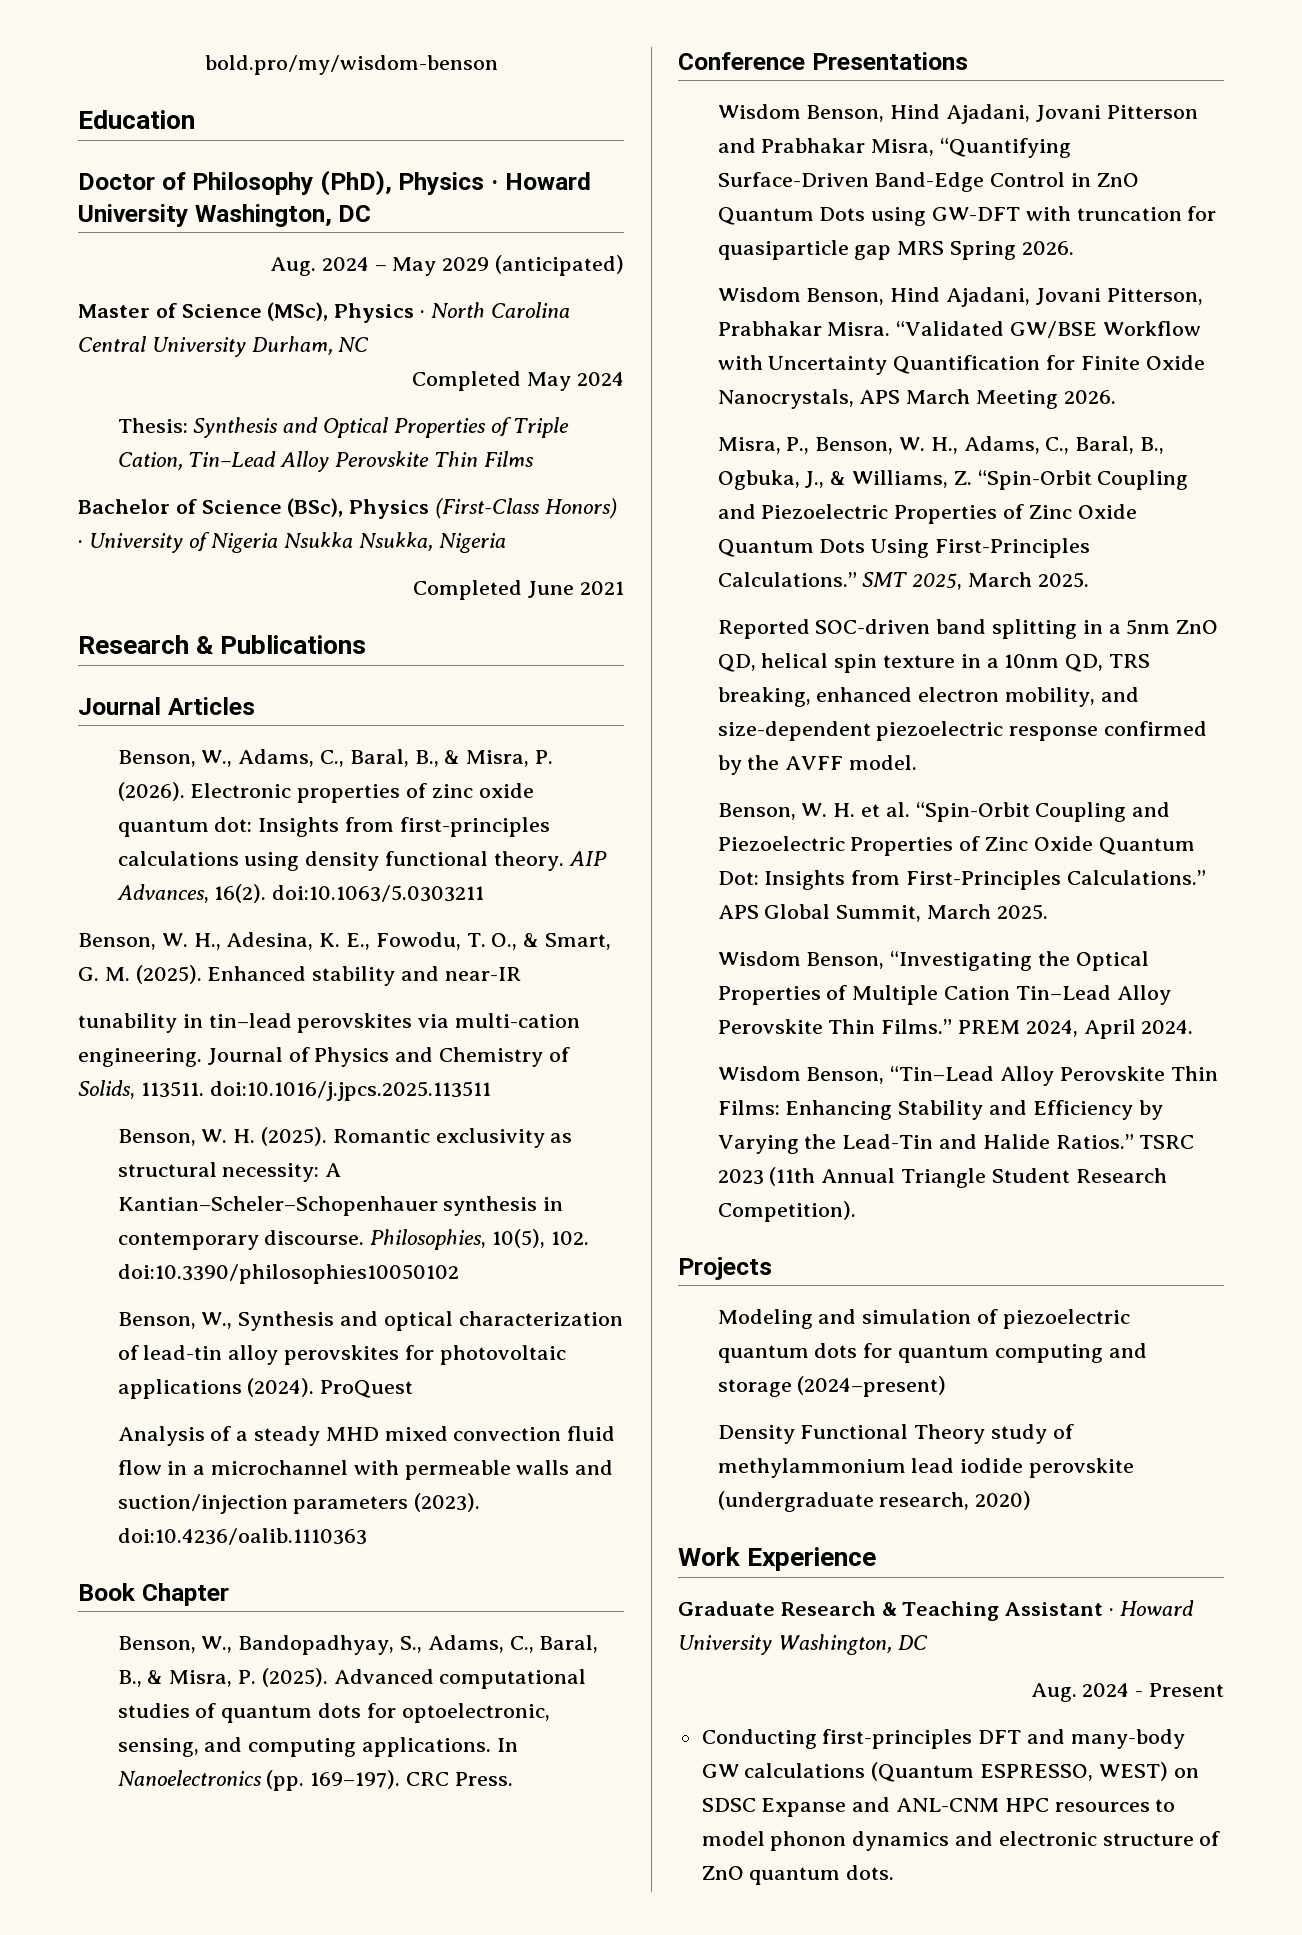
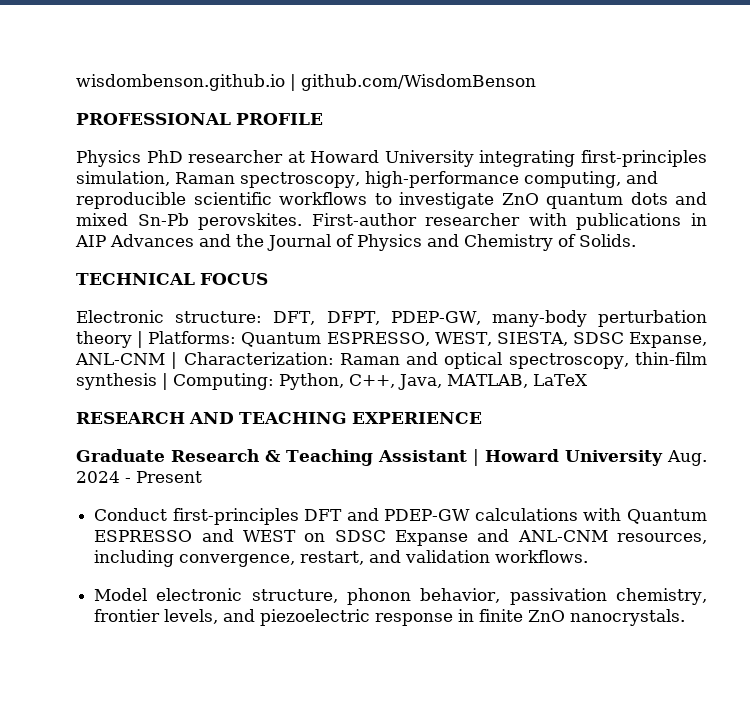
[204,55,498,75] [78,110,195,129] [78,170,591,196] [78,204,372,227] [269,255,624,276] [78,302,570,323] [78,336,370,357] [412,371,624,391] [117,417,570,438] [117,451,534,472] [78,498,617,519] [78,532,506,553] [413,580,624,600] [78,635,367,654] [78,697,255,715] [117,749,553,767] [117,782,534,803] [117,817,550,837] [117,851,607,871] [116,884,485,903] [78,932,612,950] [78,965,521,986] [78,1013,581,1033] [78,1048,202,1067] bold.pro/my/wisdom-benson // Education // Doctor of Philosophy (PhD), Physics · Howard University Washington, DC // Aug. 2024 – May 2029 (anticipated) // Master of Science (MSc), Physics · North Carolina Central University Durham, NC // Completed May 2024 // Thesis: Synthesis and Optical Properties of Triple Cation, Tin–Lead Alloy Perovskite Thin Films // Bachelor of Science (BSc), Physics (First-Class Honors) · University of Nigeria Nsukka Nsukka, Nigeria // Completed June 2021 // Research & Publications // Journal Articles // Benson, W., Adams, C., Baral, B., & Misra, P. (2026). Electronic properties of zinc oxide quantum dot: Insights from first-principles calculations using density functional theory. AIP Advances, 16(2). doi:10.1063/5.0303211 // Benson, W. H., Adesina, K. E., Fowodu, T. O., & Smart, G. M. (2025). Enhanced stability and near-IR // tunability in tin–lead perovskites via multi-cation engineering. -> [76,74,536,91] [76,113,323,125] [76,150,707,167] [76,171,658,188] [76,192,707,209] [76,213,707,230] [75,234,264,247] wisdombenson.github.io | github.com/WisdomBenson // PROFESSIONAL PROFILE // Physics PhD researcher at Howard University integrating first-principles simulation, Raman spectroscopy, high-performance computing, and reproducible scientific workflows to investigate ZnO quantum dots and mixed Sn-Pb perovskites. First-author researcher with publications in AIP Advances and the
[78,1080,491,1101] [117,1127,573,1148] [117,1162,342,1182] [117,1196,564,1216] [117,1229,589,1250] [117,1264,459,1284] [117,1311,623,1331] [117,1345,566,1365] [117,1378,414,1399] [117,1426,616,1446] [117,1460,614,1480] [117,1493,481,1514] [117,1528,367,1545] [78,1583,229,1606] [117,1635,599,1655] [117,1668,587,1689] [117,1703,550,1723] [117,1737,518,1757] [117,1770,513,1791] [678,52,968,70] [717,104,1198,124] [717,138,1071,158] [717,172,1139,192] [717,206,1217,226] [717,240,1074,260] [717,287,1203,307] [717,321,1201,338] [717,355,1205,375] [717,389,1116,409] [717,436,1164,454] [717,470,1189,490] [717,504,1137,524] [717,538,1090,558] [717,572,1089,590] [717,619,1219,639] [717,653,1150,673] [717,687,1139,707] [717,721,1207,741] [717,755,917,775] [717,802,1171,822] [717,836,1195,856] [717,870,1206,890] [717,904,1048,922] [717,951,1149,971] [717,985,1171,1005] [717,1019,1194,1039] [717,1066,1218,1086] [717,1100,1163,1120] [717,1134,1195,1154] [717,1167,1167,1188] [717,1201,856,1222] [678,1257,772,1280] [717,1309,1130,1329] [717,1343,1147,1363] [717,1376,947,1397] [717,1424,1074,1444] [717,1458,1134,1478] [717,1491,1032,1512] [678,1547,877,1571] Solids, 113511. doi:10.1016/j.jpcs.2025.113511 // Benson, W. H. (2025). Romantic exclusivity as structural necessity: A Kantian–Scheler–Schopenhauer synthesis in contemporary discourse. Philosophies, 10(5), 102. doi:10.3390/philosophies10050102 // Benson, W., Synthesis and optical characterization of lead-tin alloy perovskites for photovoltaic applications (2024). ProQuest // Analysis of a steady MHD mixed convection fluid flow in a microchannel with permeable walls and suction/injection parameters (2023). doi:10.4236/oalib.1110363 // Book Chapter // Benson, W., Bandopadhyay, S., Adams, C., Baral, B., & Misra, P. (2025). Advanced computational studies of quantum dots for optoelectronic, sensing, and computing applications. In Nanoelectronics (pp. 169–197). CRC Press. // Conference Presentations // Wisdom Benson, Hind Ajadani, Jovani Pitterson and Prabhakar Misra, “Quantifying Surface-Driven Band-Edge Control in ZnO Quantum Dots using GW-DFT with truncation for quasiparticle gap MRS Spring 2026. // Wisdom Benson, Hind Ajadani, Jovani Pitterson, Prabhakar Misra. “Validated GW/BSE Workflow with Uncertainty Quantification for Finite Oxide Nanocrystals, APS March Meeting 2026. // Misra, P., Benson, W. H., Adams, C., Baral, B., Ogbuka, J., & Williams, Z. “Spin-Orbit Coupling and Piezoelectric Properties of Zinc Oxide Quantum Dots Using First-Principles Calculations.” SMT 2025, March 2025. // Reported SOC-driven band splitting in a 5nm ZnO QD, helical spin texture in a 10nm QD, TRS breaking, enhanced electron mobility, and size-dependent piezoelectric response confirmed by the AVFF model. // Benson, W. H. et al. “Spin-Orbit Coupling and Piezoelectric Properties of Zinc Oxide Quantum Dot: Insights from First-Principles Calculations.” APS Global Summit, March 2025. // Wisdom Benson, “Investigating the Optical Properties of Multiple Cation Tin–Lead Alloy Perovskite Thin Films.” PREM 2024, April 2024. // Wisdom Benson, “Tin–Lead Alloy Perovskite Thin Films: Enhancing Stability and Efficiency by Varying the Lead-Tin and Halide Ratios.” TSRC 2023 (11th Annual Triangle Student Research Competition). // Projects // Modeling and simulation of piezoelectric quantum dots for quantum computing and storage (2024–present) // Density Functional Theory study of methylammonium lead iodide perovskite (undergraduate research, 2020) // Work Experience -> [579,234,636,247] [76,273,268,285] [76,310,707,327] [76,331,707,348] [75,352,708,369] [76,373,588,390] [76,412,482,424] Solids. // TECHNICAL FOCUS // Electronic structure: DFT, DFPT, PDEP-GW, many-body perturbation theory | Platforms: Quantum ESPRESSO, WEST, SIESTA, SDSC Expanse, ANL-CNM | Characterization: Raman and optical spectroscopy, thin-film synthesis | Computing: Python, C++, Java, MATLAB, LaTeX // RESEARCH AND TEACHING EXPERIENCE
[1109,1600,1194,1616] [678,1634,928,1655] · Howard University Washington, DC // -> [472,449,663,466] | Howard University
[701,1729,817,1749] Conducting -> [94,508,168,521] Conduct
[1070,1729,1185,1749] [701,1762,1168,1782] many-body GW calculations (Quantum ESPRESSO, WEST) -> [384,508,707,524] [94,529,296,542] PDEP-GW calculations with Quantum ESPRESSO and WEST
[1004,1798,1176,1812] [701,1831,1221,1851] [701,1865,895,1885] HPC resources to model phonon dynamics and electronic structure of ZnO quantum dots. -> [617,533,707,544] [94,550,589,567] [94,588,708,605] [94,609,686,626] resources, including convergence, restart, and validation workflows. // Model electronic structure, phonon behavior, passivation chemistry, frontier levels, and piezoelectric response in finite ZnO nanocrystals.

